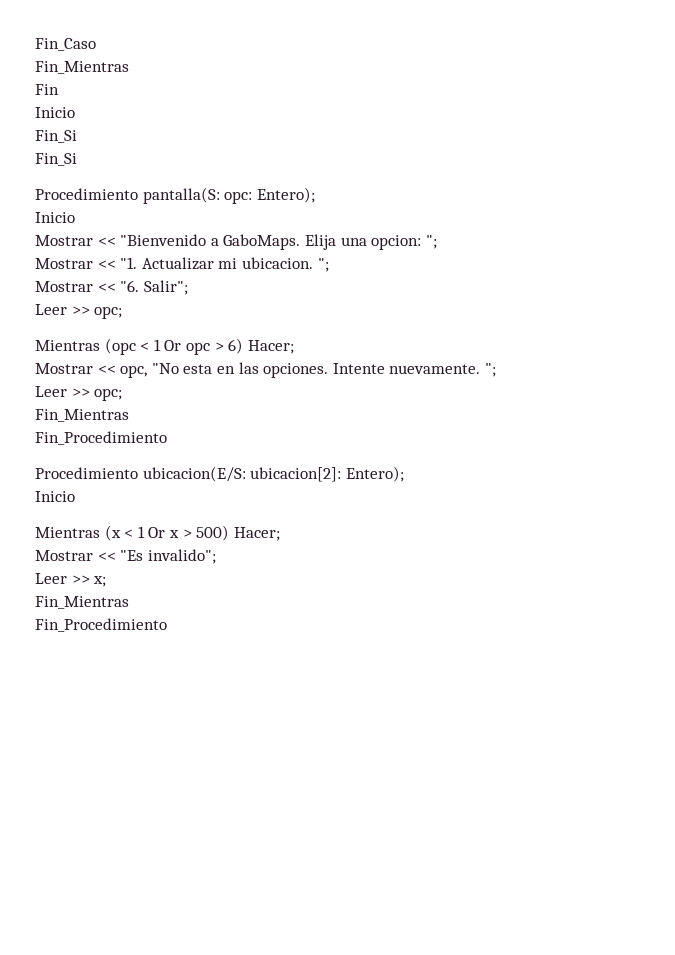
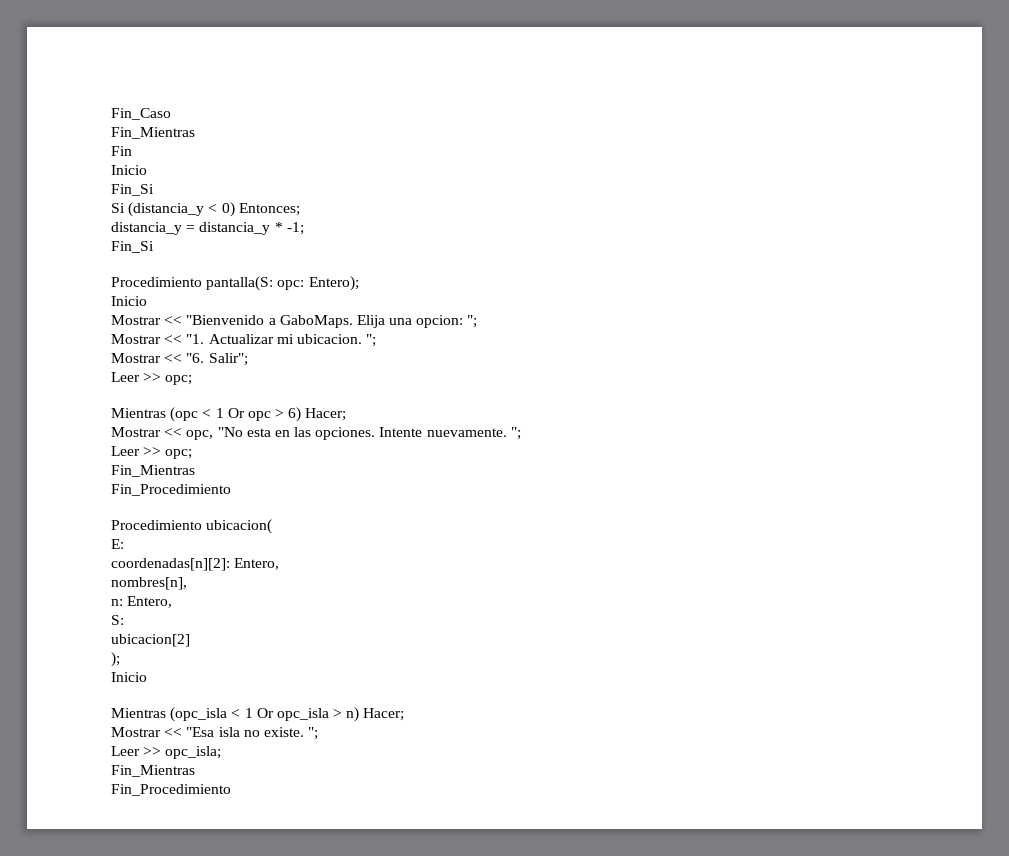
(77, 136) none -> [111,202,300,217] [111,222,304,235] // Si (distancia_y < 0) Entonces; // distancia_y = distancia_y * -1;
[142,466,404,482] ubicacion(E/S: ubicacion[2]: Entero); -> [206,519,273,534] [111,539,124,549] [111,558,280,571] [111,577,187,590] [111,596,173,608] [111,615,124,625] [111,634,190,647] [111,652,120,667] ubicacion( // E: // coordenadas[n][2]: Entero, // nombres[n], // n: Entero, // S: // ubicacion[2] // );
[104,525,280,541] [35,549,216,564] [35,573,107,587] (x < 1 Or x > 500) Hacer; // Mostrar << "Es invalido"; // Leer >> x; -> [170,707,405,722] [111,727,319,740] [111,746,222,759] (opc_isla < 1 Or opc_isla > n) Hacer; // Mostrar << "Esa isla no existe. "; // Leer >> opc_isla;

